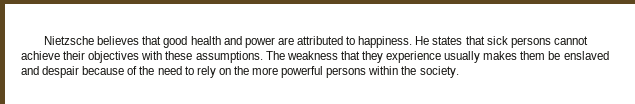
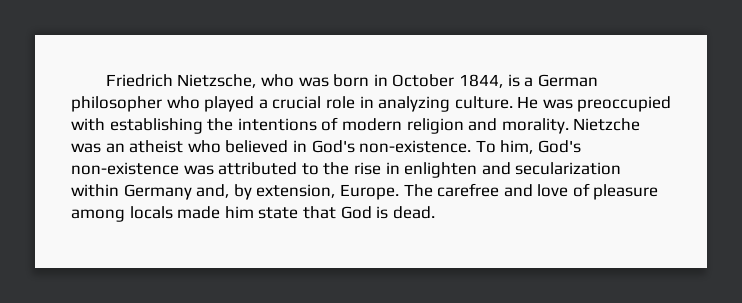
[44,36,588,48] [21,51,609,63] [21,66,459,78] Nietzsche believes that good health and power are attributed to happiness. He states that sick persons cannot achieve their objectives with these assumptions. The weakness that they experience usually makes them be enslaved and despair because of the need to rely on the more powerful persons within the society. -> [105,74,598,88] [71,96,672,112] [71,117,641,134] [71,140,581,154] [71,162,622,178] [71,183,659,200] [71,206,435,222] Friedrich Nietzsche, who was born in October 1844, is a German philosopher who played a crucial role in analyzing culture. He was preoccupied with establishing the intentions of modern religion and morality. Nietzche was an atheist who believed in God's non-existence. To him, God's non-existence was attributed to the rise in enlighten and secularization within Germany and, by extension, Europe. The carefree and love of pleasure among locals made him state that God is dead.

